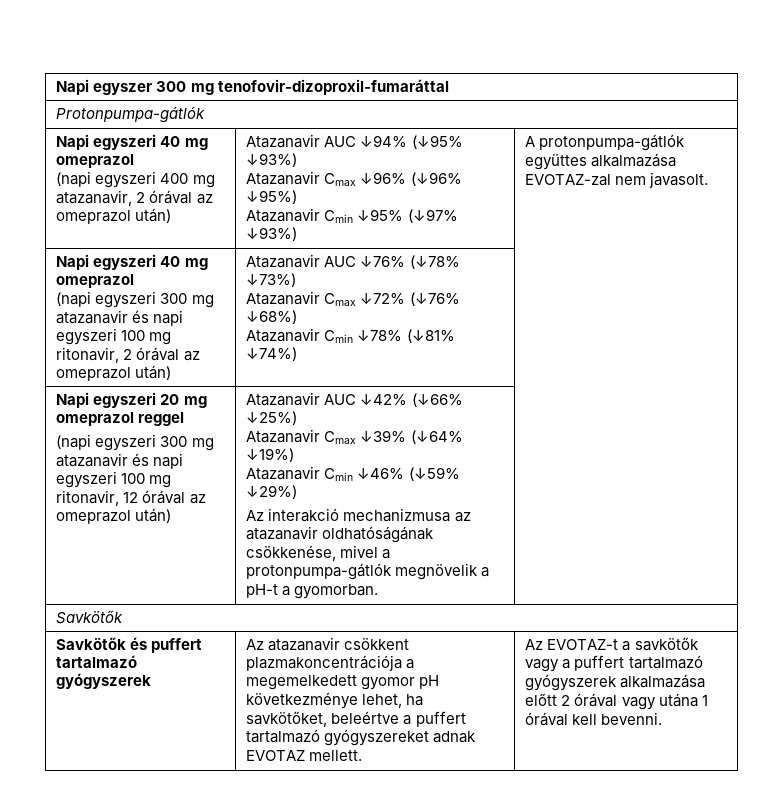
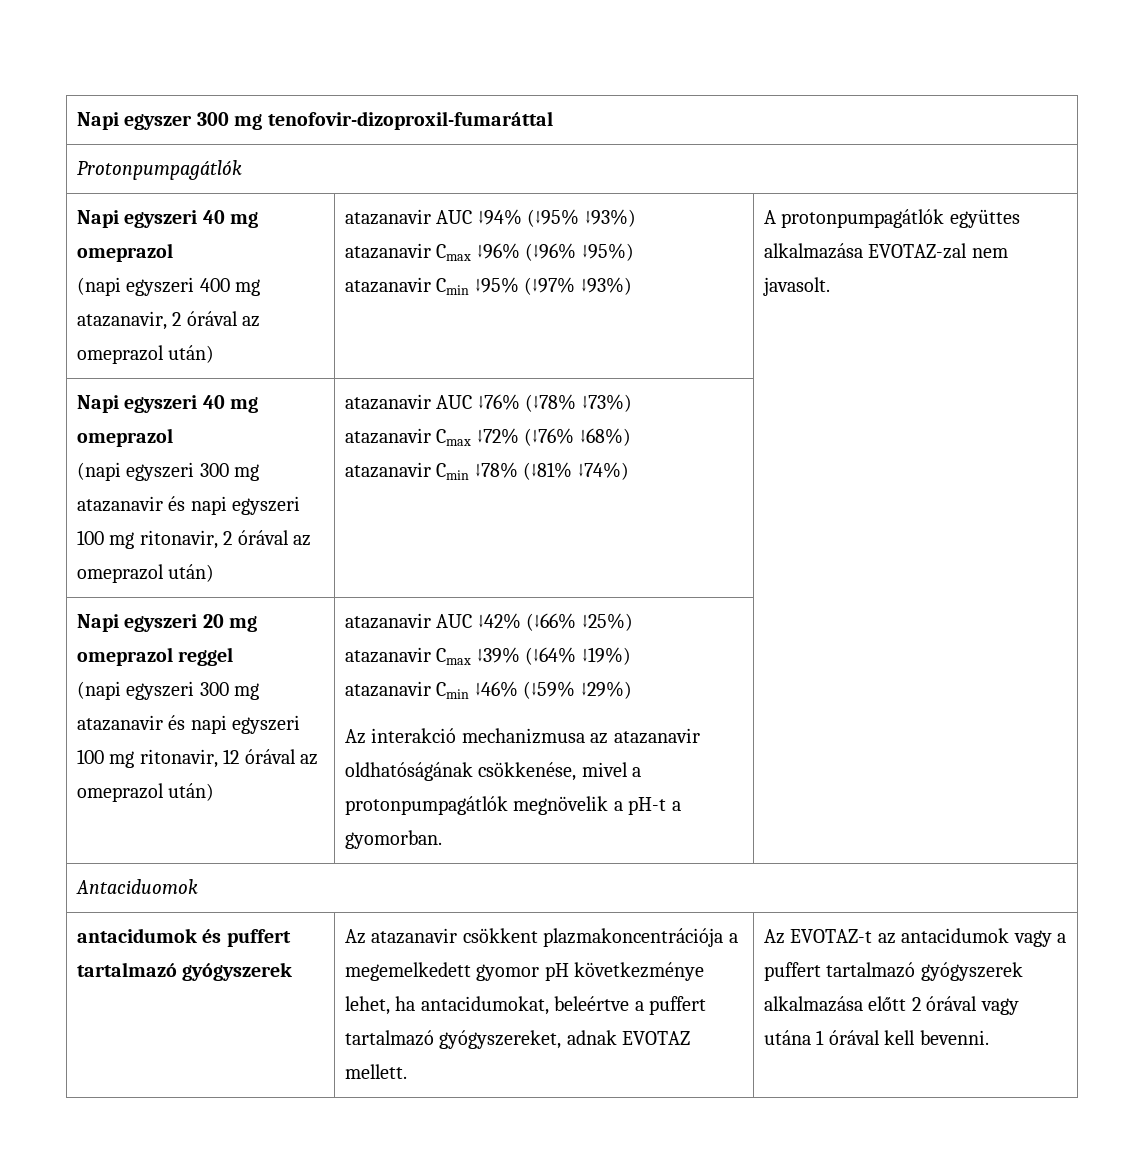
[56,106,206,123] Protonpumpa-gátlók -> [76,160,242,180] Protonpumpagátlók
[246,134,321,148] Atazanavir -> [344,209,431,225] atazanavir
[246,171,321,185] Atazanavir -> [344,243,431,259] atazanavir
[246,208,321,222] Atazanavir -> [344,277,431,293] atazanavir
[539,134,686,151] protonpumpa-gátlók -> [781,209,945,228] protonpumpagátlók
[246,254,321,268] Atazanavir -> [344,394,431,410] atazanavir
[246,291,321,305] Atazanavir -> [344,428,431,444] atazanavir
[246,328,321,342] Atazanavir -> [344,462,431,478] atazanavir
[246,392,321,406] Atazanavir -> [344,613,431,629] atazanavir
[246,429,321,443] Atazanavir -> [344,647,431,663] atazanavir
[246,466,321,480] Atazanavir -> [344,681,431,697] atazanavir
[246,563,393,580] protonpumpa-gátlók -> [344,796,508,815] protonpumpagátlók
[56,610,124,624] [56,637,127,650] Savkötők // Savkötők -> [75,879,198,894] [76,928,197,943] Antaciduomok // antacidumok
[246,711,328,727] savkötőket, -> [420,996,549,1015] antacidumokat,
[324,729,430,746] gyógyszereket -> [439,1030,562,1049] gyógyszereket,
[622,637,699,651] a savkötők -> [877,928,1010,944] az antacidumok

